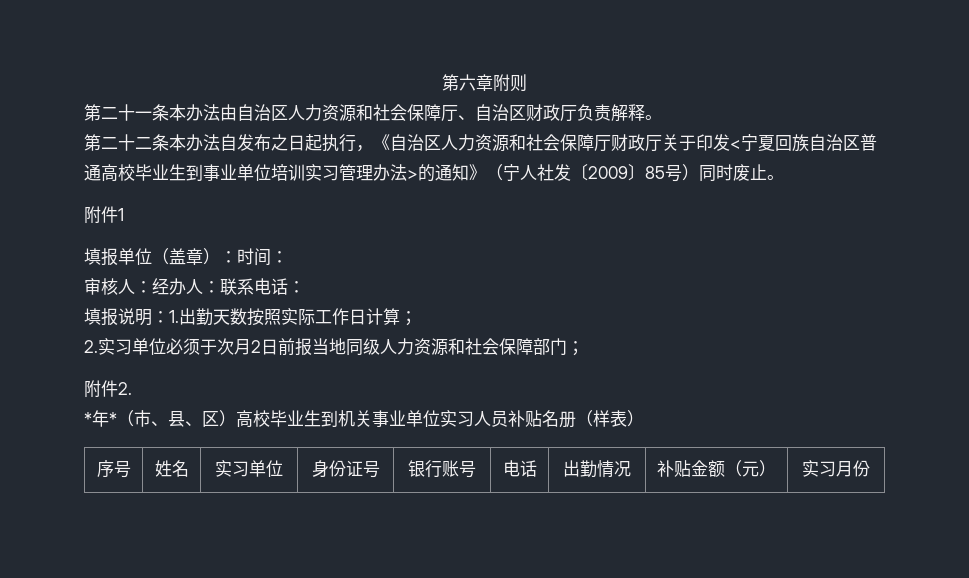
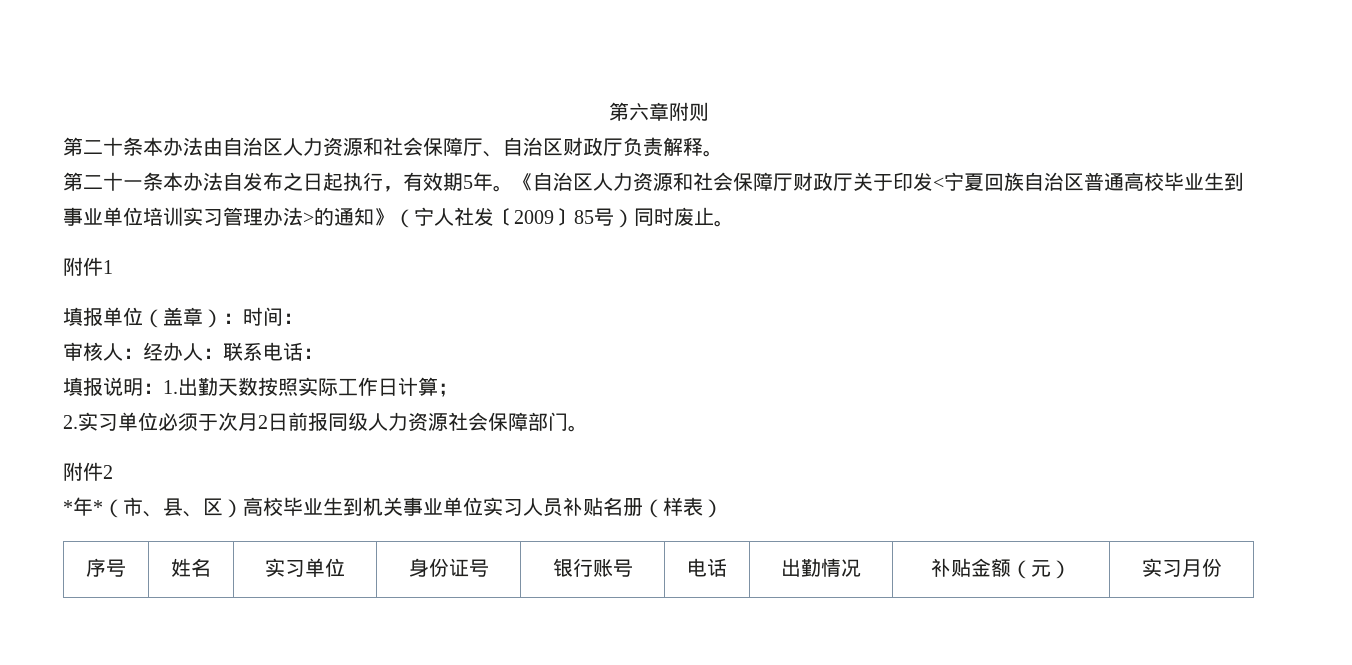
[135,111,152,119] 一 -> (123, 146) none
[135,137,152,149] 二 -> [123,180,143,189] 一
(373, 148) none -> [403,172,513,192] 有效期5年。
[312,338,346,355] 当地 -> (328, 421) none
[448,338,465,355] 和 -> (448, 422) none
[567,341,584,356] [84,380,132,398] ； // 附件2. -> [568,425,588,432] [63,462,113,481] 。 // 附件2

